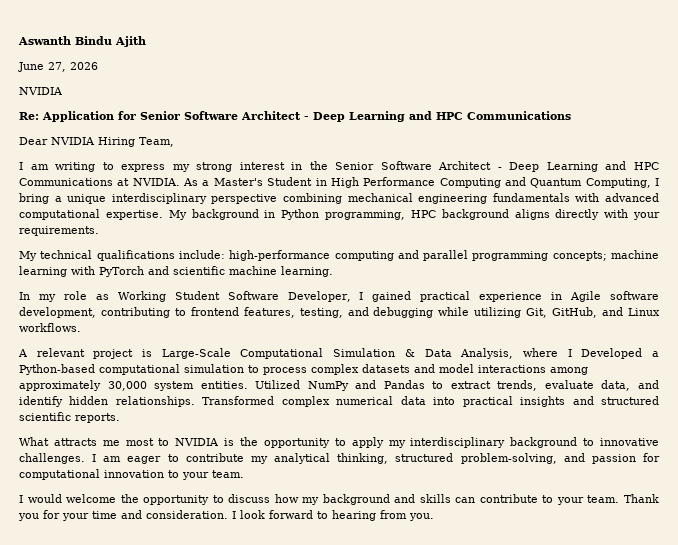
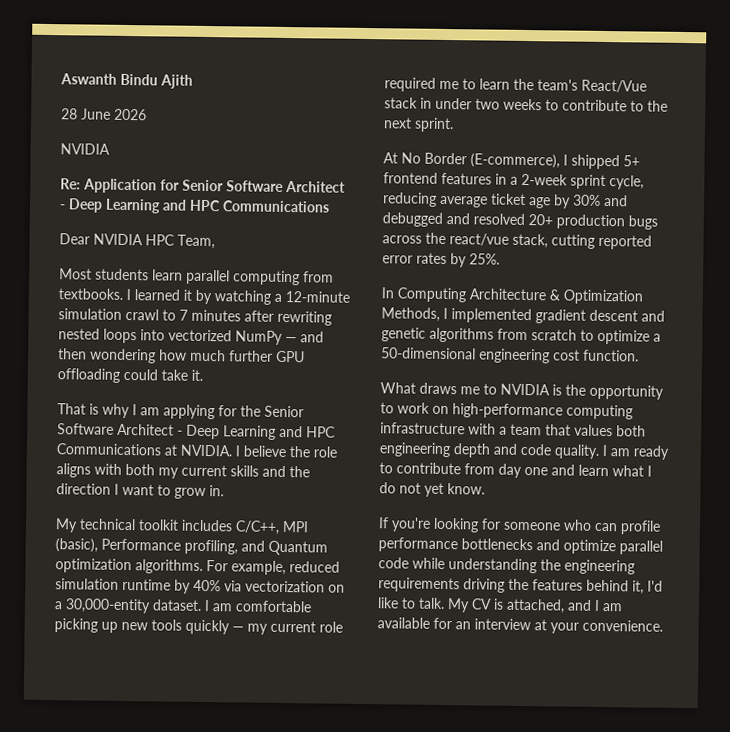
[18,62,66,72] June 27, -> [61,108,111,120] 28 June
[98,137,135,147] Hiring -> [145,234,175,246] HPC
[19,162,303,172] I am writing to express my strong interest in -> [59,268,334,286] [58,288,350,305] [58,308,332,326] [58,328,324,345] [58,348,305,364] [57,368,203,383] [57,403,237,420] Most students learn parallel computing from textbooks. I learned it by watching a 12-minute simulation crawl to 7 minutes after rewriting nested loops into vectorized NumPy — and then wondering how much further GPU offloading could take it. // That is why I am applying for
[183,177,659,188] [19,193,660,204] [19,209,661,220] [19,226,99,236] [19,250,659,261] [19,266,333,277] [19,291,659,302] [19,307,660,318] [19,323,81,332] [18,348,660,359] [19,364,588,375] [19,380,660,391] [19,396,659,407] [19,412,120,423] [19,437,154,446] As a Master's Student in High Performance Computing and Quantum Computing, I bring a unique interdisciplinary perspective combining mechanical engineering fundamentals with advanced computational expertise. My background in Python programming, HPC background aligns directly with your requirements. // My technical qualifications include: high-performance computing and parallel programming concepts; machine learning with PyTorch and scientific machine learning. // In my role as Working Student Software Developer, I gained practical experience in Agile software development, contributing to frontend features, testing, and debugging while utilizing Git, GitHub, and Linux workflows. // A relevant project is Large-Scale Computational Simulation & Data Analysis, where I Developed a Python-based computational simulation to process complex datasets and model interactions among approximately 30,000 system entities. Utilized NumPy and Pandas to extract trends, evaluate data, and identify hidden relationships. Transformed complex numerical data into practical insights and structured scientific reports. // What attracts me most -> [235,445,337,458] [56,463,310,479] [56,483,224,500] [55,518,309,535] [55,538,328,556] [55,558,340,576] [55,578,345,594] [54,598,312,614] [54,618,343,635] [384,77,647,93] [384,97,668,112] [383,117,454,133] [383,152,640,170] [383,172,644,190] [383,192,628,209] [382,212,658,230] [382,232,652,250] [382,252,500,268] [381,287,643,305] [381,307,665,324] [381,327,661,345] [381,347,639,364] [380,382,480,395] I believe the role aligns with both my current skills and the direction I want to grow in. // My technical toolkit includes C/C++, MPI (basic), Performance profiling, and Quantum optimization algorithms. For example, reduced simulation runtime by 40% via vectorization on a 30,000-entity dataset. I am comfortable picking up new tools quickly — my current role required me to learn the team's React/Vue stack in under two weeks to contribute to the next sprint. // At No Border (E-commerce), I shipped 5+ frontend features in a 2-week sprint cycle, reducing average ticket age by 30% and debugged and resolved 20+ production bugs across the react/vue stack, cutting reported error rates by 25%. // In Computing Architecture & Optimization Methods, I implemented gradient descent and genetic algorithms from scratch to optimize a 50-dimensional engineering cost function. // What draws me
[351,437,660,448] [19,453,660,464] [19,469,244,480] [19,494,659,505] [18,510,434,521] apply my interdisciplinary background to innovative challenges. I am eager to contribute my analytical thinking, structured problem-solving, and passion for computational innovation to your team. // I would welcome the opportunity to discuss how my background and skills can contribute to your team. Thank you for your time and consideration. I look forward to hearing from you. -> [397,402,633,420] [380,422,646,437] [379,442,670,460] [379,462,652,478] [379,482,485,497] [378,517,661,535] [378,537,663,555] [378,557,635,575] [378,577,663,595] [377,597,623,614] [377,617,663,634] work on high-performance computing infrastructure with a team that values both engineering depth and code quality. I am ready to contribute from day one and learn what I do not yet know. // If you're looking for someone who can profile performance bottlenecks and optimize parallel code while understanding the engineering requirements driving the features behind it, I'd like to talk. My CV is attached, and I am available for an interview at your convenience.

